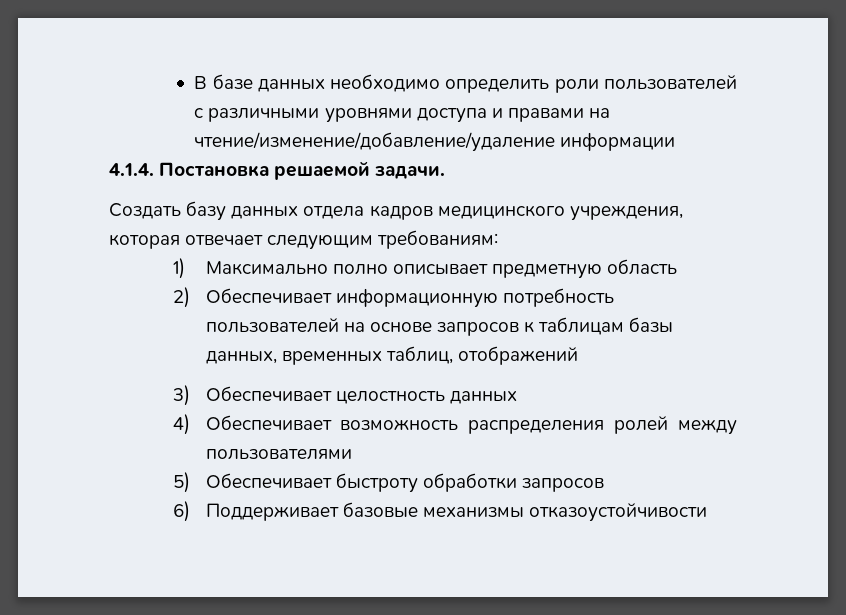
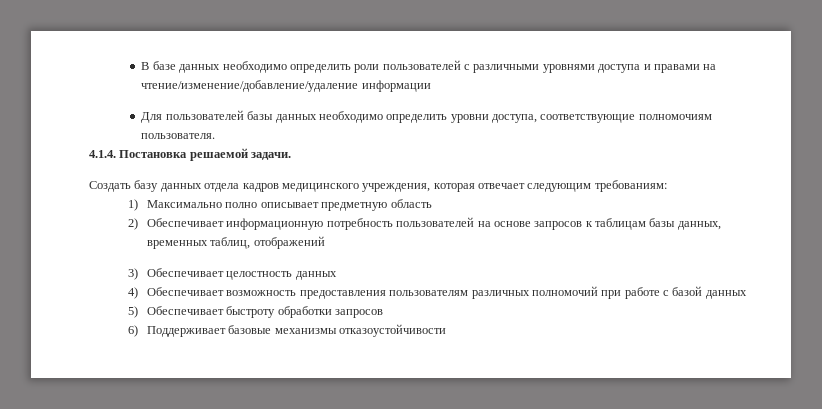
(676, 141) none -> [141,110,712,123] [141,133,216,139] // Для пользователей базы данных необходимо определить уровни доступа, соответствующие полномочиям пользователя.
[468,416,737,435] [205,449,352,460] распределения ролей между пользователями -> [299,286,747,299] предоставления пользователям различных полномочий при работе с базой данных

